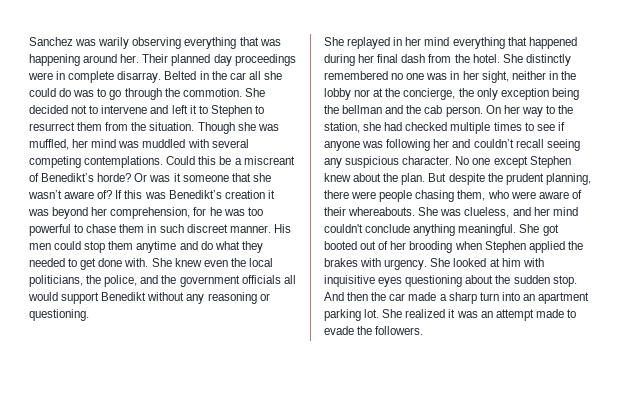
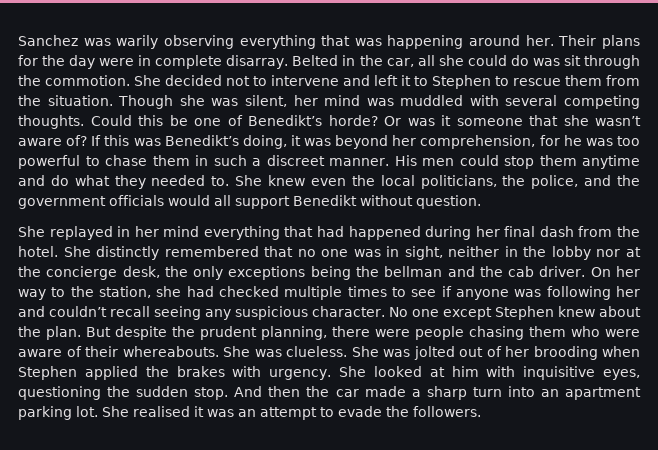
[171,54,296,66] planned day proceedings -> [602,35,640,49] [18,55,96,69] plans for the day
[229,72,246,80] car -> [386,58,414,67] car,
[97,88,122,100] to go -> [563,55,581,66] sit
[29,122,75,131] resurrect -> [513,78,561,86] rescue
[29,139,69,150] muffled, -> [244,95,287,107] silent,
[84,156,164,168] contemplations. -> [18,115,84,129] thoughts.
[234,156,295,165] a miscreant -> [194,118,221,126] one
[224,190,265,199] creation -> [242,135,287,149] doing,
(184, 228) none -> [252,158,262,166] a
[68,258,149,270] to get done with. -> [211,176,230,186] to.
[283,275,296,284] [28,292,58,301] all would -> [168,195,231,206] would all
[186,292,270,304] [29,309,89,321] any reasoning or questioning. -> [416,195,481,209] question.
(527, 41) none -> [317,226,344,237] had
(388, 75) none -> [264,246,294,257] that
[462,71,479,80] her -> (400, 251) none
[403,88,456,100] concierge, -> [46,266,160,280] concierge desk,
[500,88,549,100] exception -> [228,266,306,280] exceptions
[445,106,483,117] person. -> [539,266,586,277] driver.
[457,190,486,201] them, -> [529,326,566,337] them
[464,207,578,218] [324,224,559,236] [324,241,357,250] clueless, and her mind couldn't conclude anything meaningful. She got booted -> [286,346,455,360] clueless. She was jolted
[378,275,494,287] eyes questioning about -> [603,369,641,380] [18,386,101,400] eyes, questioning
[405,309,446,318] realized -> [133,406,190,417] realised
[535,309,564,318] made -> (317, 413) none

